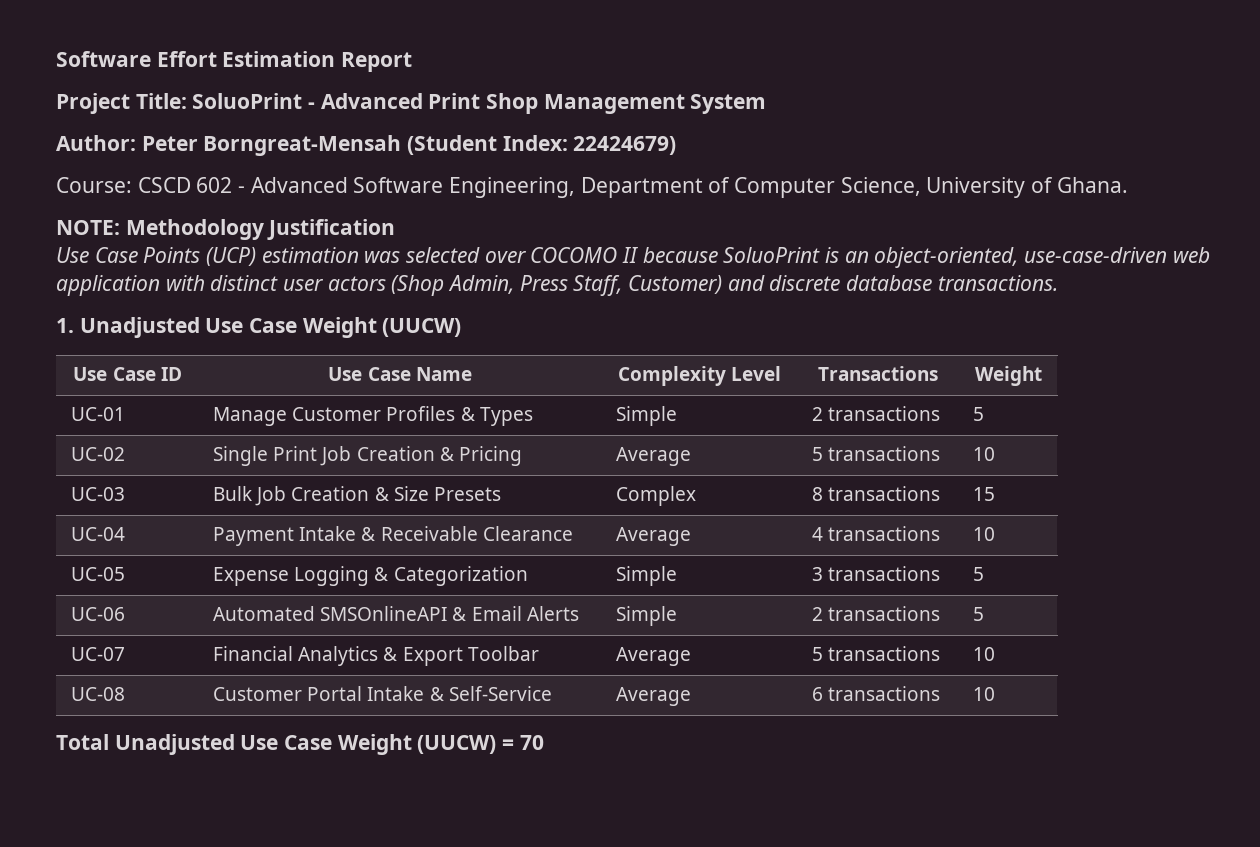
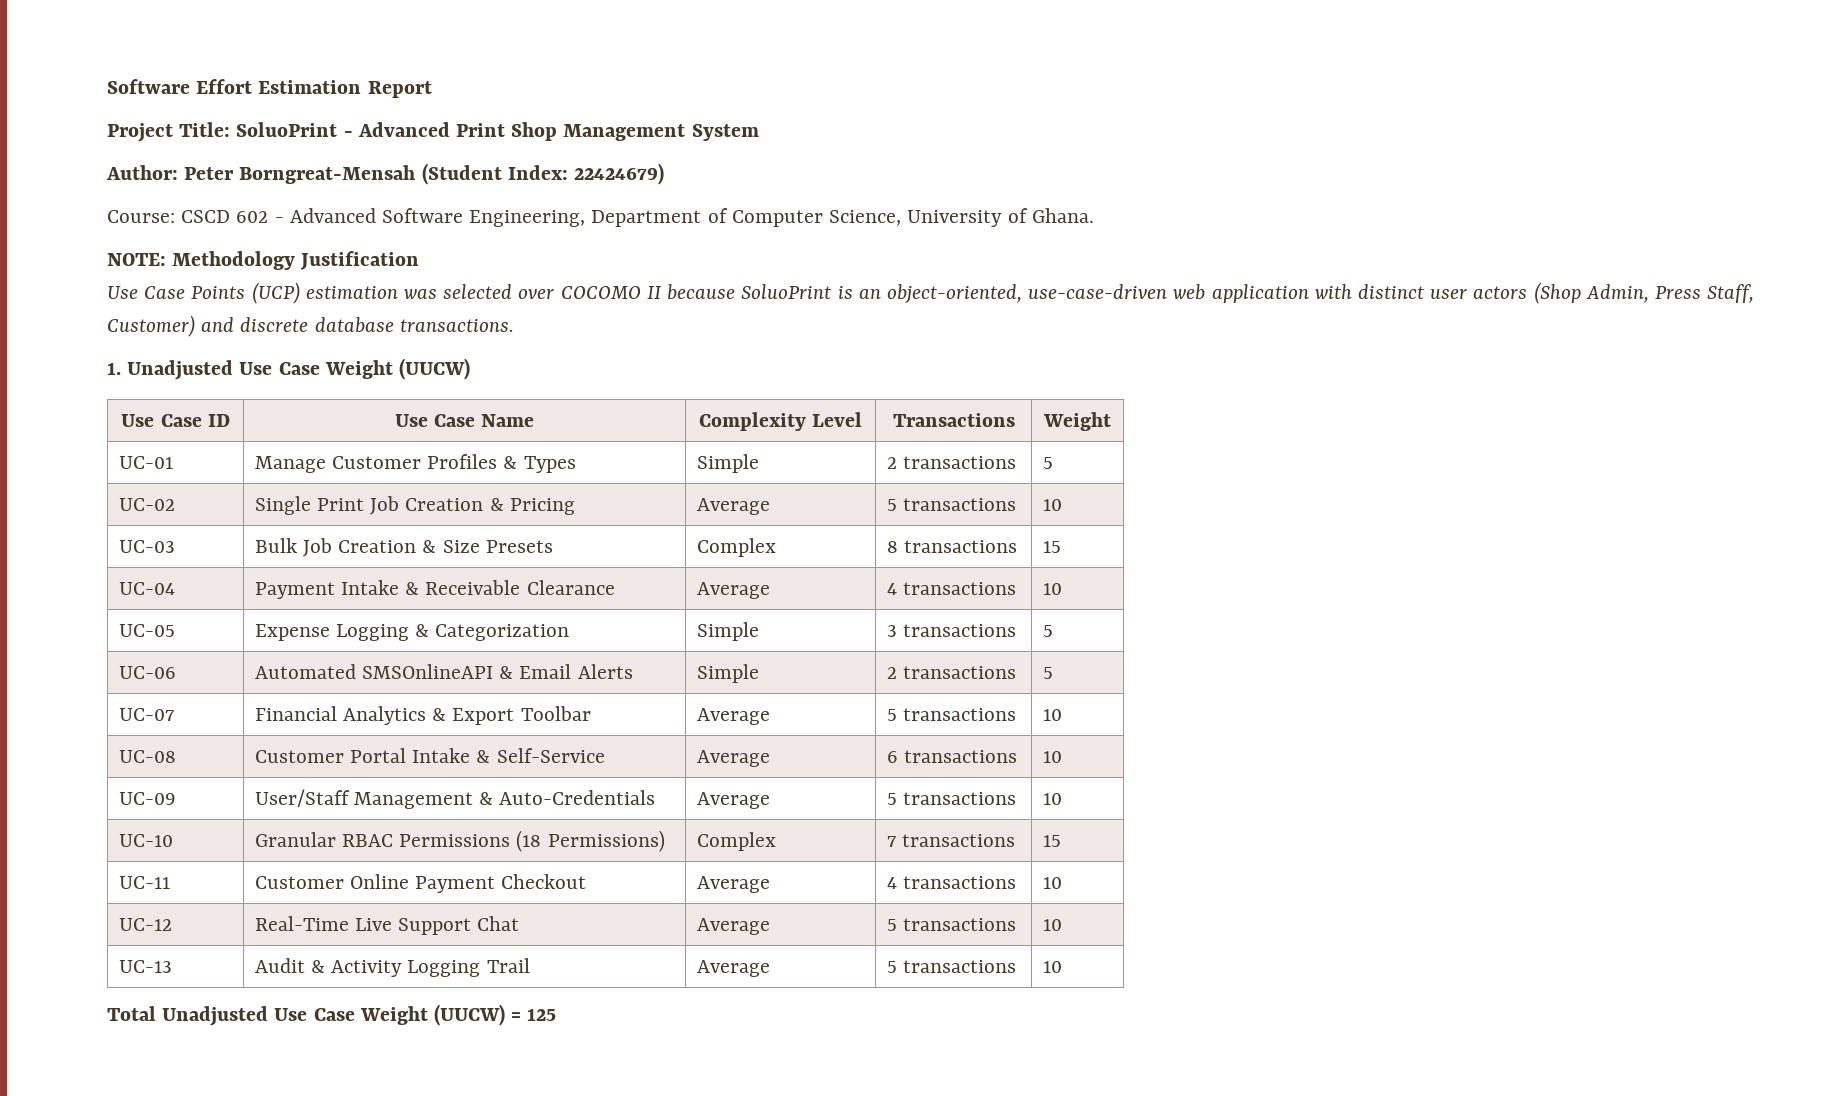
(996, 694) none -> [118,792,176,805] [254,789,656,809] [696,792,770,809] [886,792,1017,805] [1042,793,1062,805] [118,834,173,847] [254,830,665,852] [696,832,776,851] [886,834,1016,847] [1042,835,1061,847] [118,876,170,889] [254,874,587,893] [696,876,770,893] [886,876,1017,889] [1042,877,1062,889] [118,918,172,931] [254,916,520,935] [696,918,770,935] [886,918,1017,931] [1042,919,1062,931] [118,960,172,973] [254,958,530,977] [696,960,770,977] [886,960,1017,973] [1042,961,1062,973] // UC-09 | User/Staff Management & Auto-Credentials | Average | 5 transactions | 10 // UC-10 | Granular RBAC Permissions (18 Permissions) | Complex | 7 transactions | 15 // UC-11 | Customer Online Payment Checkout | Average | 4 transactions | 10 // UC-12 | Real-Time Live Support Chat | Average | 5 transactions | 10 // UC-13 | Audit & Activity Logging Trail | Average | 5 transactions | 10
[519,735,544,750] 70 -> [527,1008,557,1021] 125

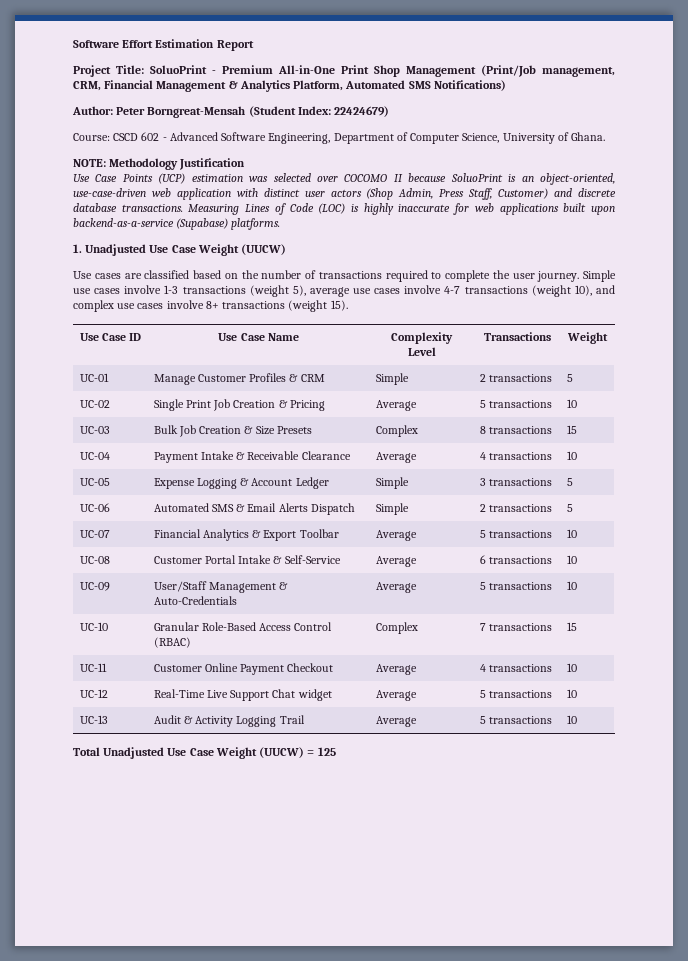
[357,122,450,137] Advanced -> [222,65,335,74] Premium All-in-One
[691,124,759,141] System -> [481,65,615,77] [73,80,506,92] (Print/Job management, CRM, Financial Management & Analytics Platform, Automated SMS Notifications)
(514, 325) none -> [188,203,616,215] [73,218,281,230] Measuring Lines of Code (LOC) is highly inaccurate for web applications built upon backend-as-a-service (Supabase) platforms.
(471, 369) none -> [73,270,616,282] [73,285,615,297] [73,300,348,312] // Use cases are classified based on the number of transactions required to complete the user journey. Simple use cases involve 1-3 transactions (weight 5), average use cases involve 4-7 transactions (weight 10), and complex use cases involve 8+ transactions (weight 15).
[523,456,576,473] Types -> [300,374,325,382] CRM
[435,624,570,641] Categorization -> [251,477,329,489] Account Ledger
[362,664,494,679] SMSOnlineAPI -> [211,504,234,512] SMS
(633, 671) none -> [310,503,355,515] Dispatch
[342,830,665,852] RBAC Permissions (18 Permissions) -> [201,622,333,631] [153,637,191,648] Role-Based Access Control (RBAC)
(520, 923) none -> [297,689,332,701] widget

